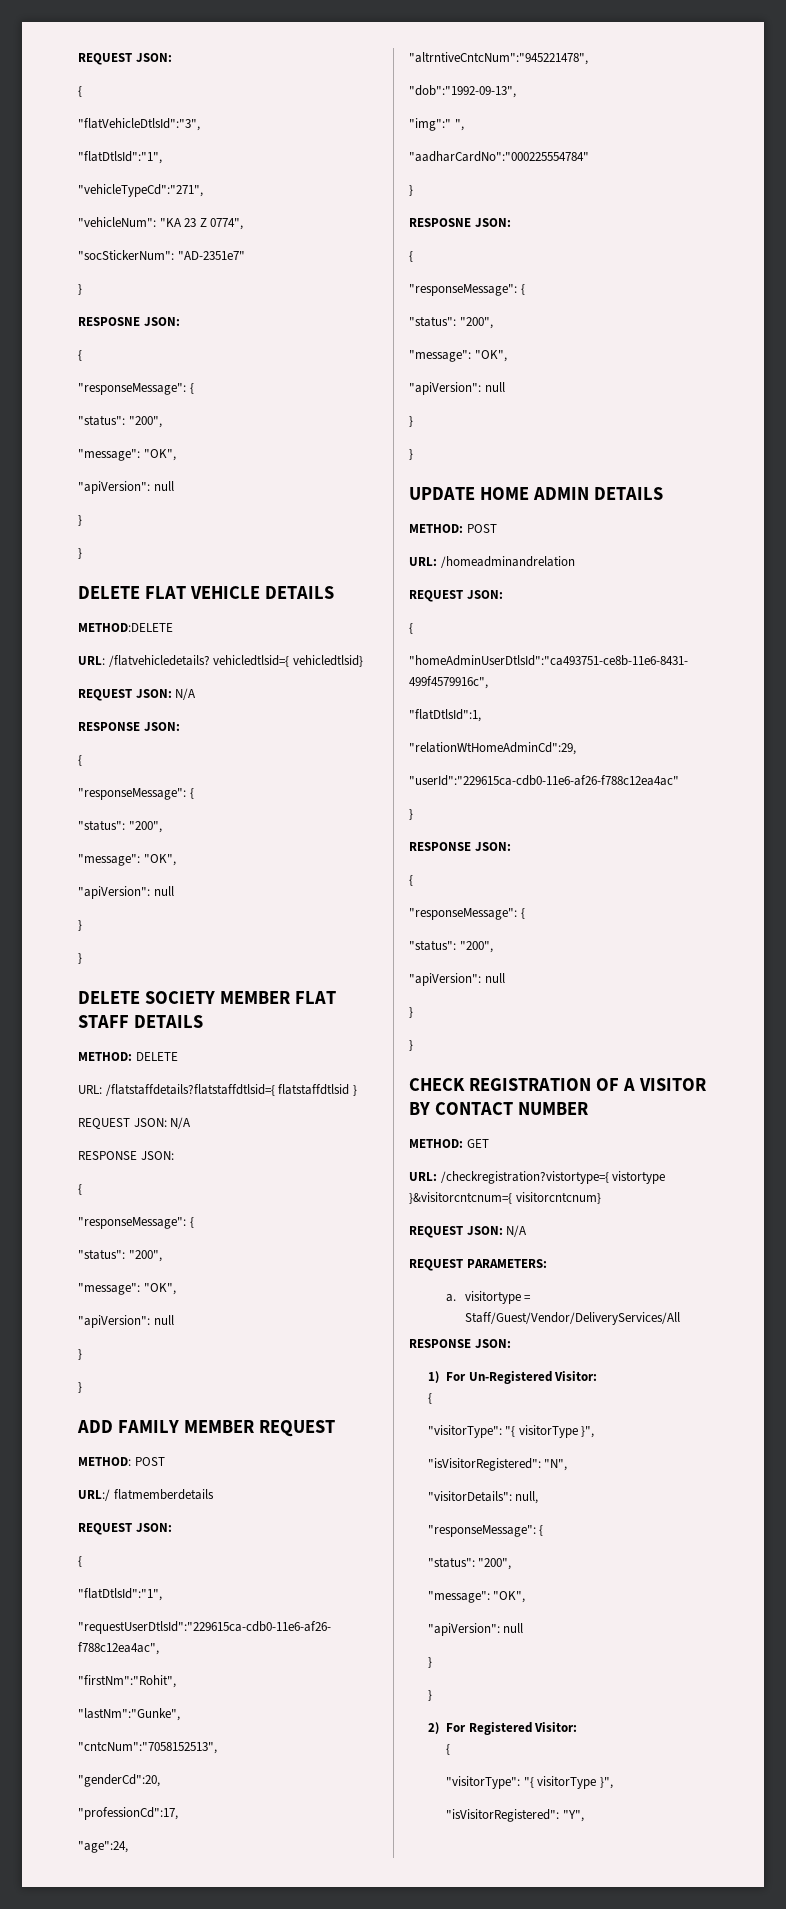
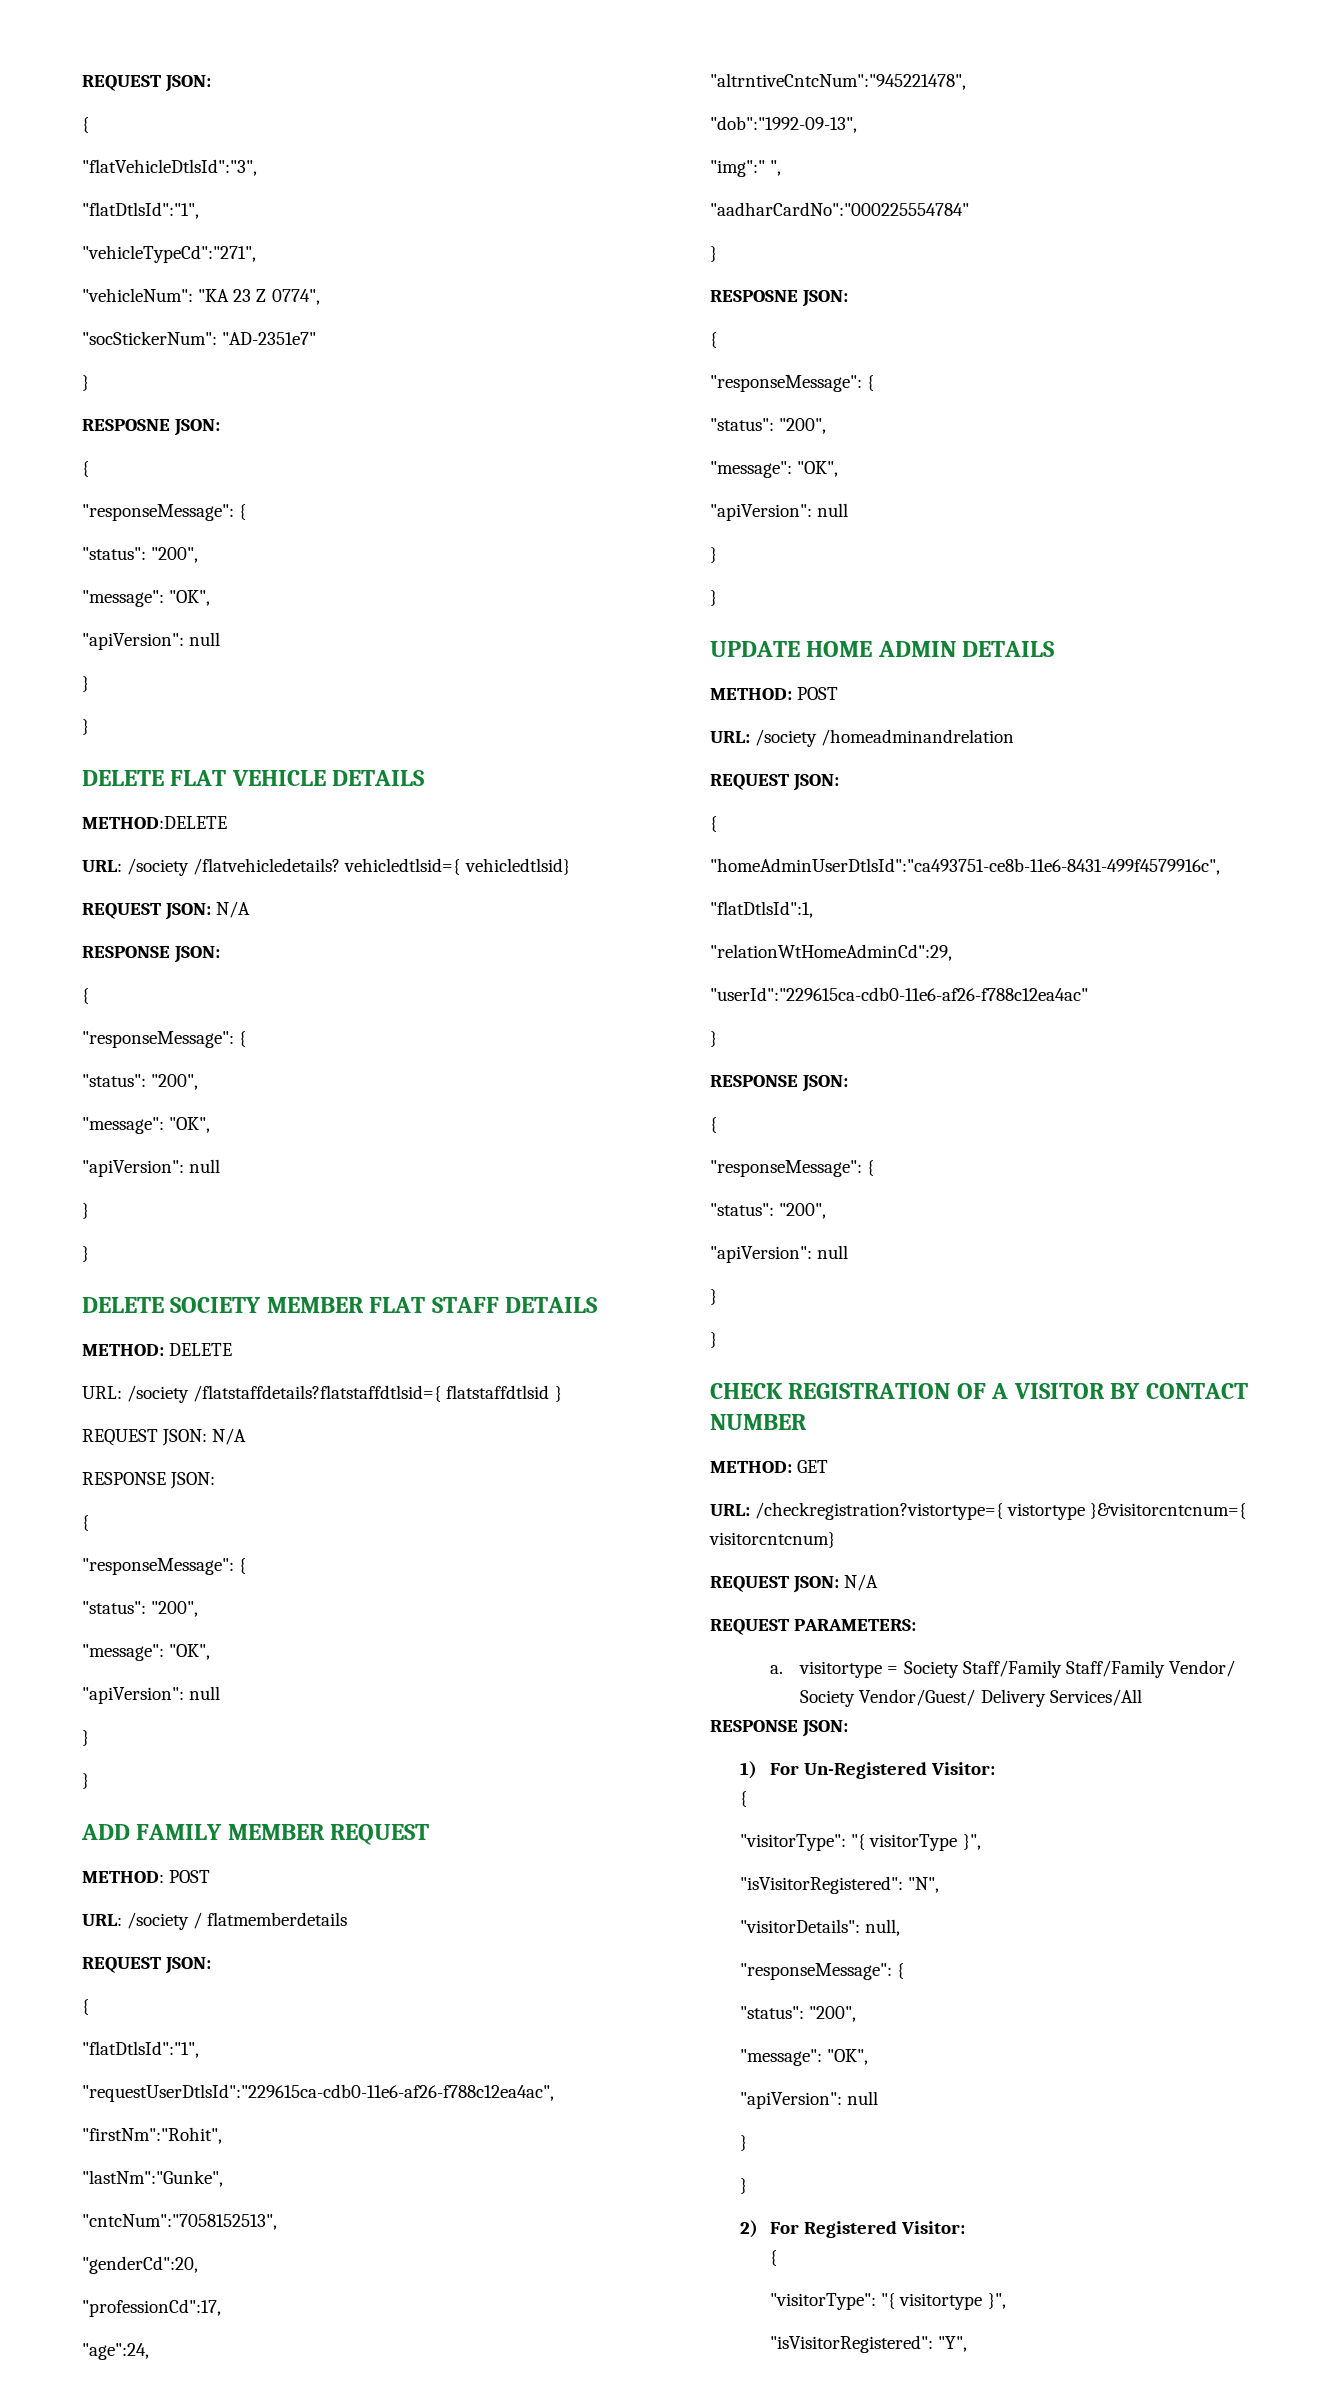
(105, 660) none -> [127,858,190,876] /society
(102, 1089) none -> [127,1385,190,1403] /society
[78,1489,110,1501] URL:/ -> [82,1912,203,1930] URL: /society /
(437, 561) none -> [755,729,818,747] /society
[464,1312,680,1325] Staff/Guest/Vendor/DeliveryServices/All -> [903,1660,1235,1678] [800,1689,1142,1707] Society Staff/Family Staff/Family Vendor/ Society Vendor/Guest/ Delivery Services/All
[537,1776,597,1789] visitorType -> [899,2293,983,2310] visitortype

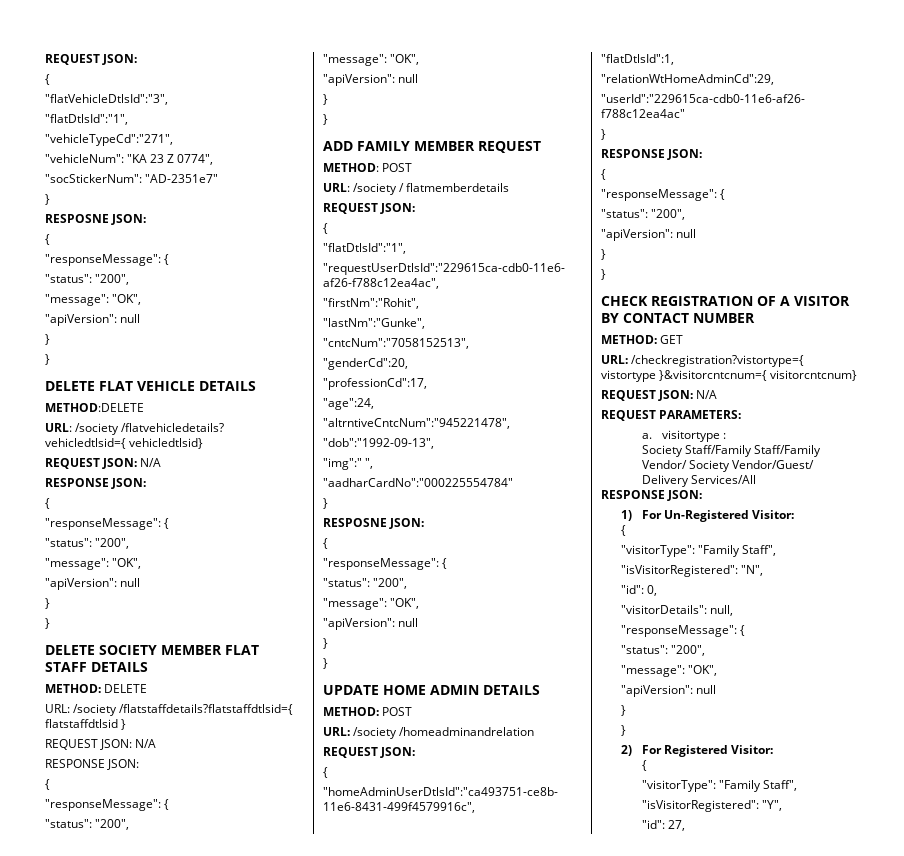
[887,1666,899,1674] = -> [722,433,726,439] : //
[851,1834,981,1851] "{ visitorType }", -> [698,545,777,557] "Family Staff",
(940, 1885) none -> [621,585,658,596] // "id": 0,
[881,2293,1006,2310] "{ visitortype }", -> [718,780,797,792] "Family Staff",
(968, 2344) none -> [641,820,685,831] // "id": 27,

